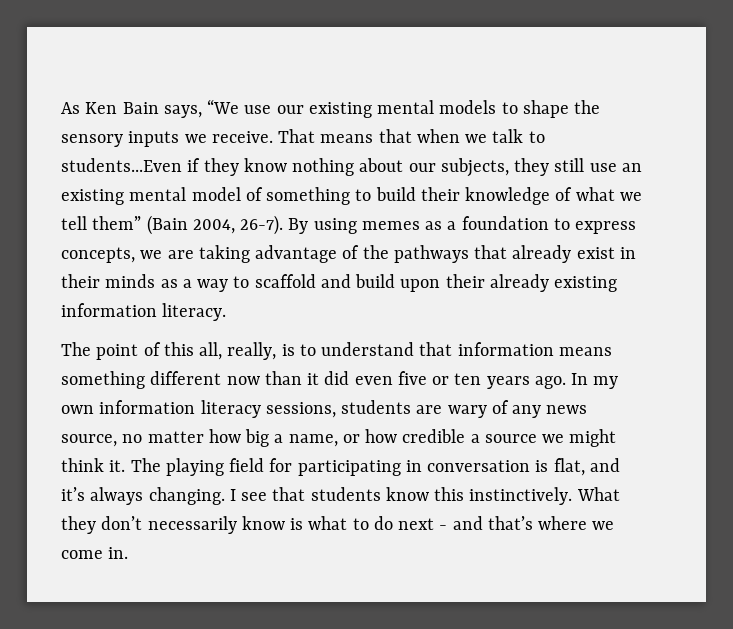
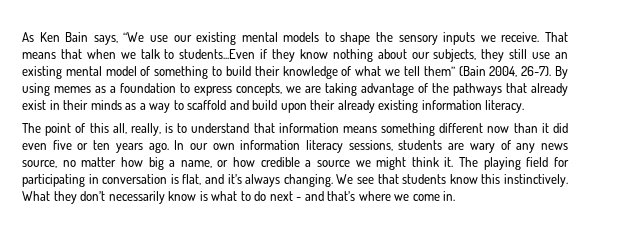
[593,376,619,389] my -> [189,143,208,150] our
[229,489,236,501] I -> [336,174,354,184] We

